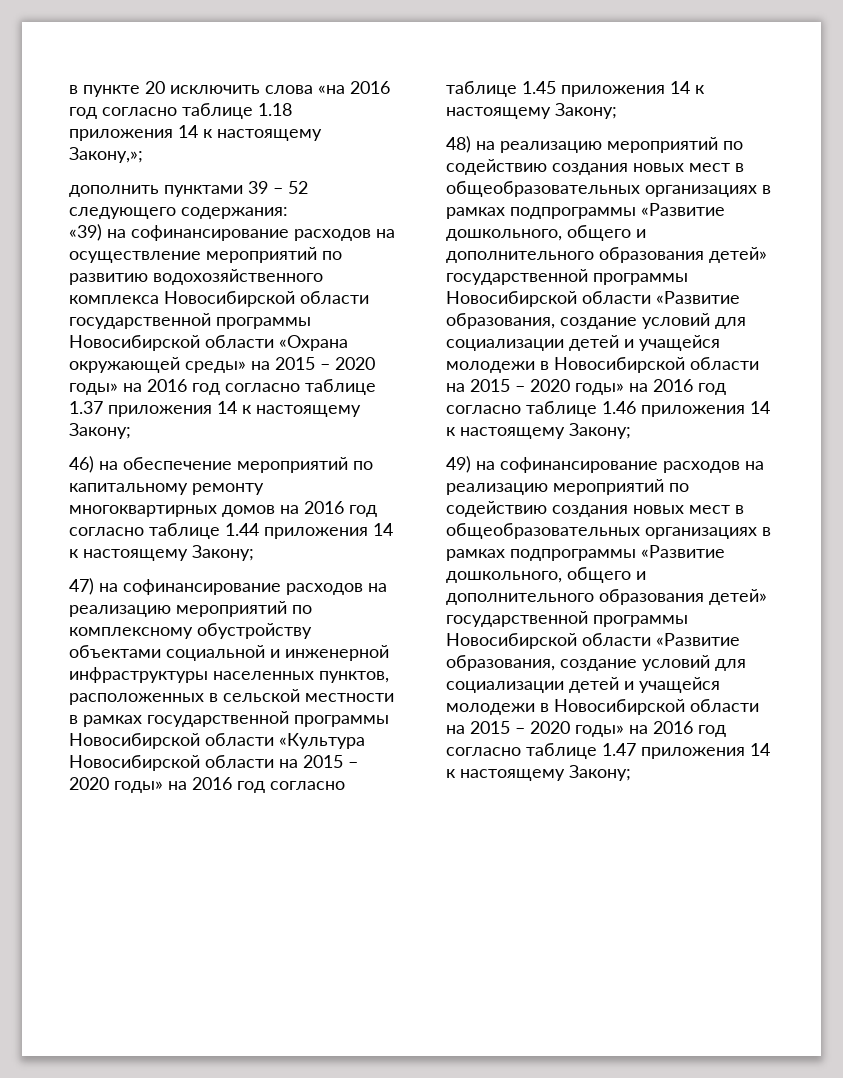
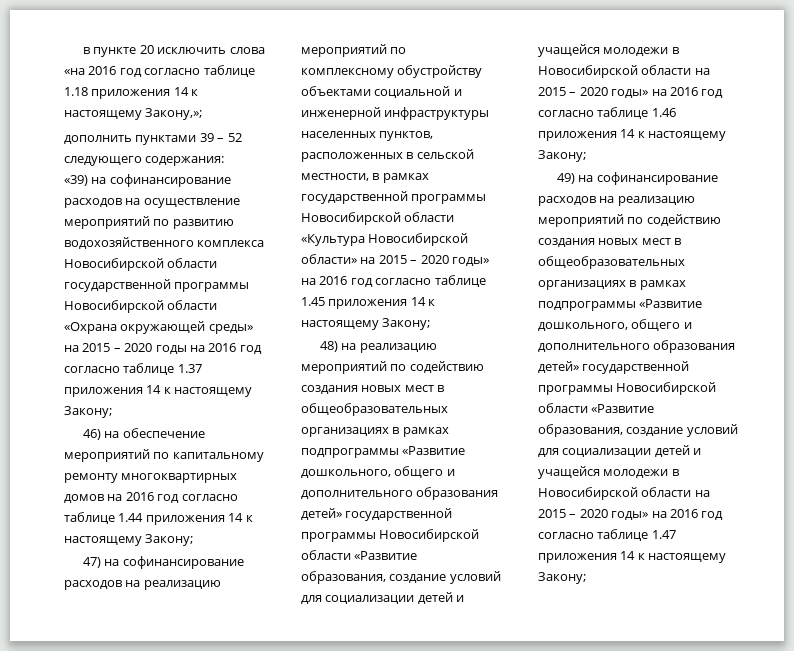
[69,383,118,395] годы» -> [155,345,187,354] годы
[305,693,394,702] местности -> [301,173,369,181] местности,
[205,755,274,768] области -> [301,254,357,264] области»

